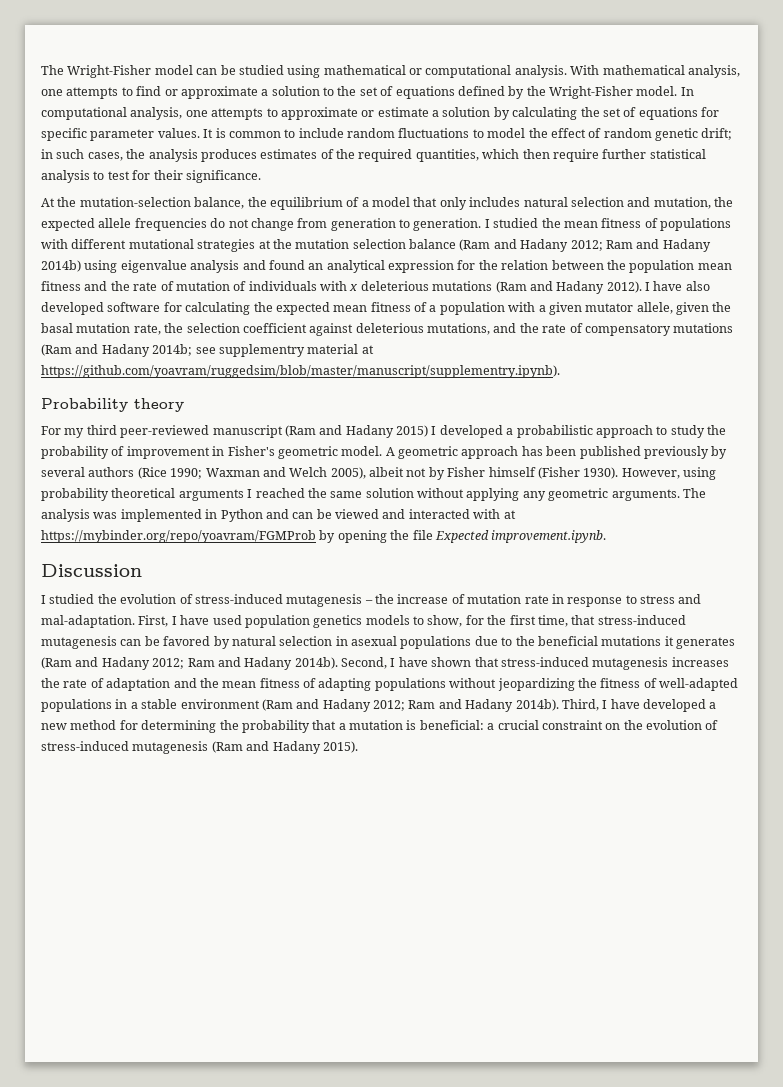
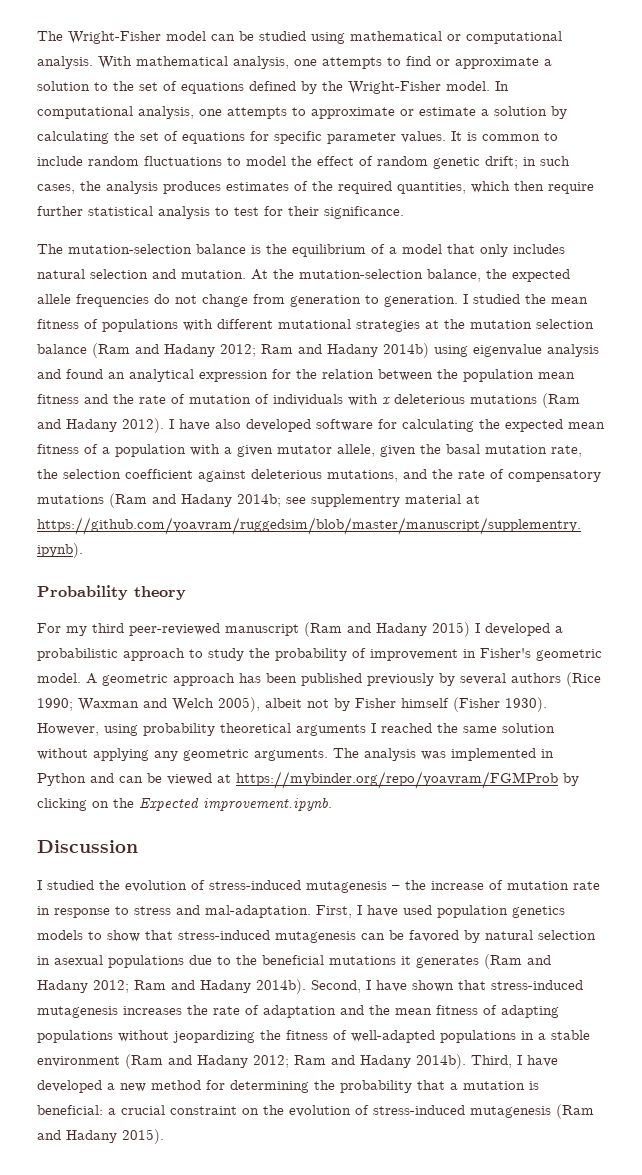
[41,197,245,209] At the mutation-selection balance, -> [37,244,261,254] The mutation-selection balance is
[653,197,711,209] mutation, -> [181,269,481,282] mutation. At the mutation-selection balance,
[382,509,516,519] [41,530,433,543] and interacted with at https://mybinder.org/repo/yoavram/FGMProb by opening the file -> [217,771,579,789] [37,798,134,811] at https://mybinder.org/repo/yoavram/FGMProb by clicking on the
[427,615,568,627] show, for the first time, -> [107,930,140,942] show

